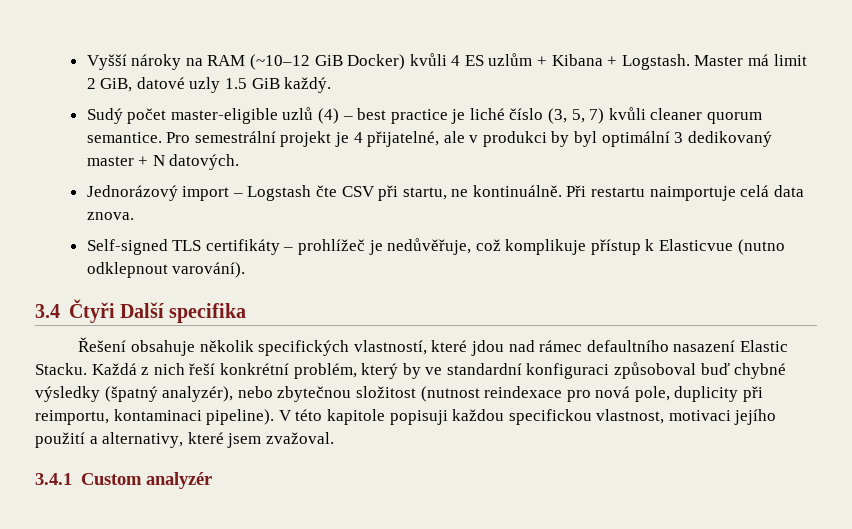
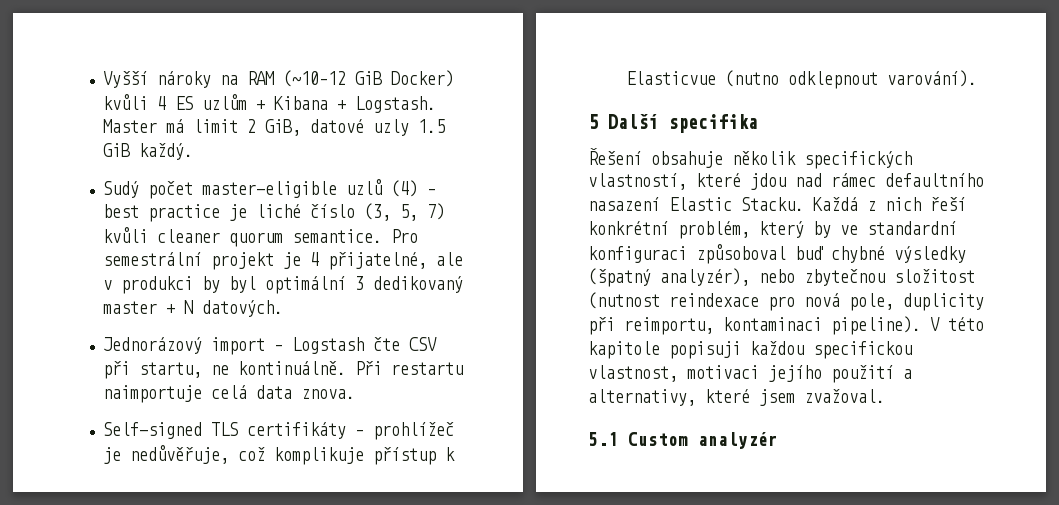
[35,299,115,323] 3.4 Čtyři -> [588,114,598,129] 5
[35,473,72,485] 3.4.1 -> [588,432,618,446] 5.1

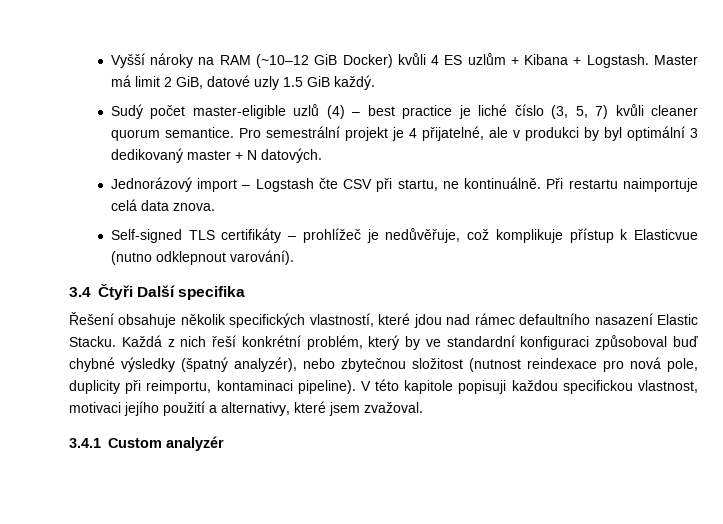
[588,114,598,129] 5 -> [69,284,133,300] 3.4 Čtyři
[588,432,618,446] 5.1 -> [69,438,101,448] 3.4.1

